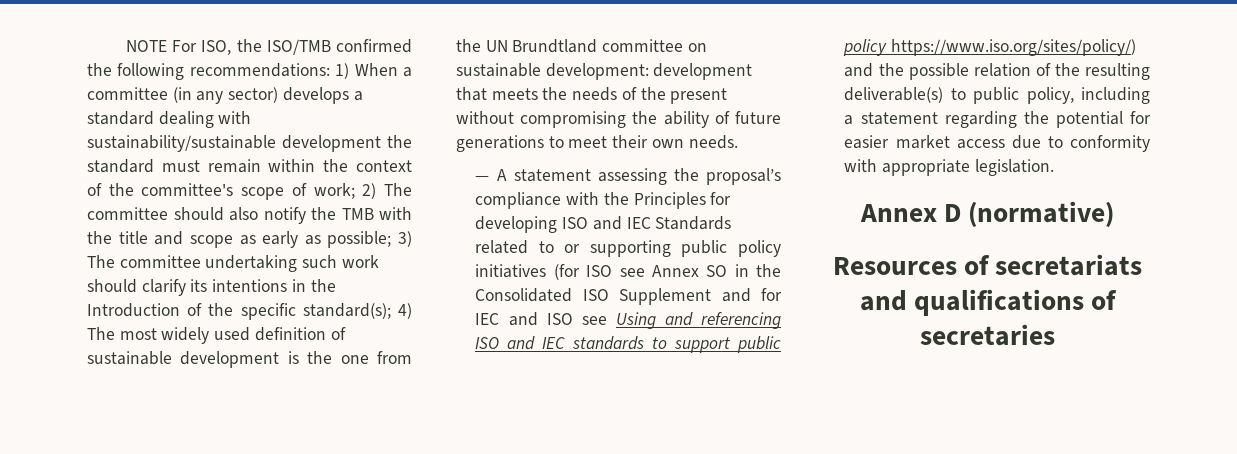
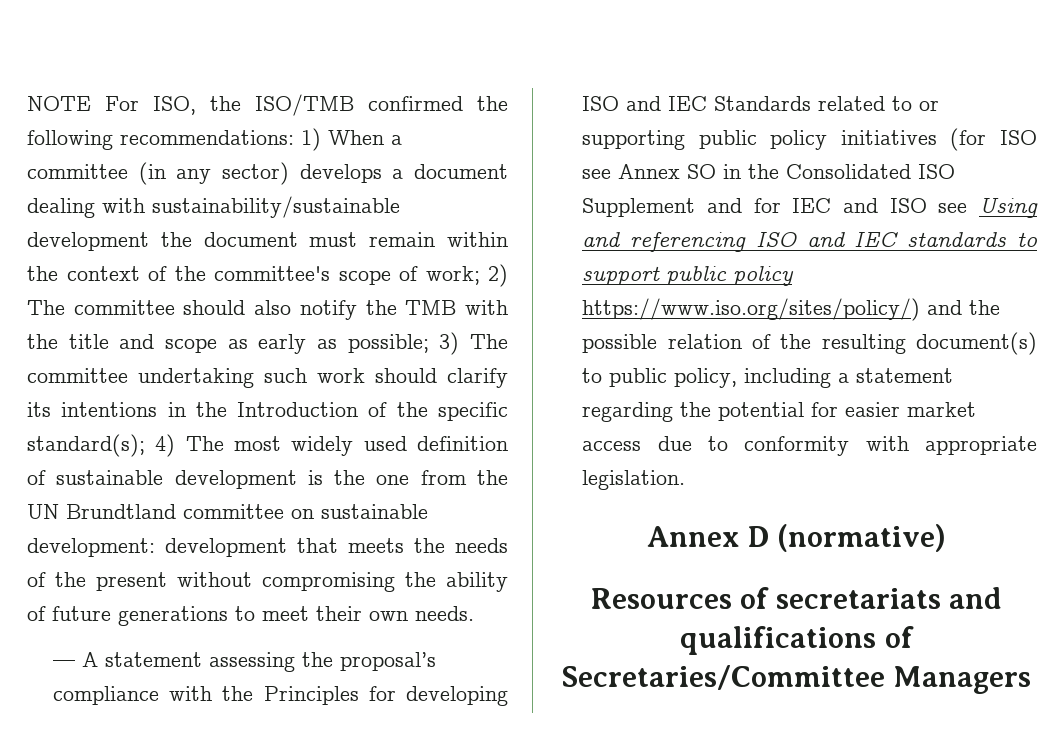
[87,111,154,125] standard -> [414,164,509,179] document
[87,159,154,173] standard -> [203,232,298,247] document
[844,87,944,103] deliverable(s) -> [916,332,1037,355] document(s)
[920,324,1055,346] secretaries -> [561,665,1032,694] Secretaries/Committee Managers

